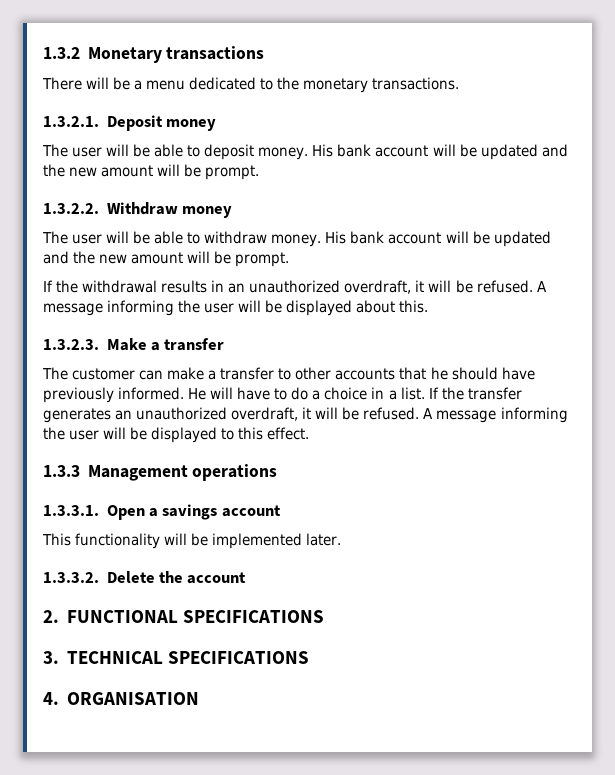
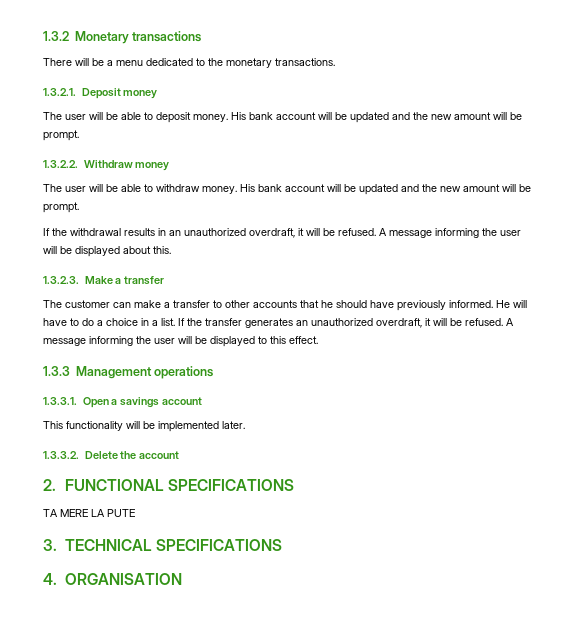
(324, 616) none -> [43,509,135,517] // TA MERE LA PUTE

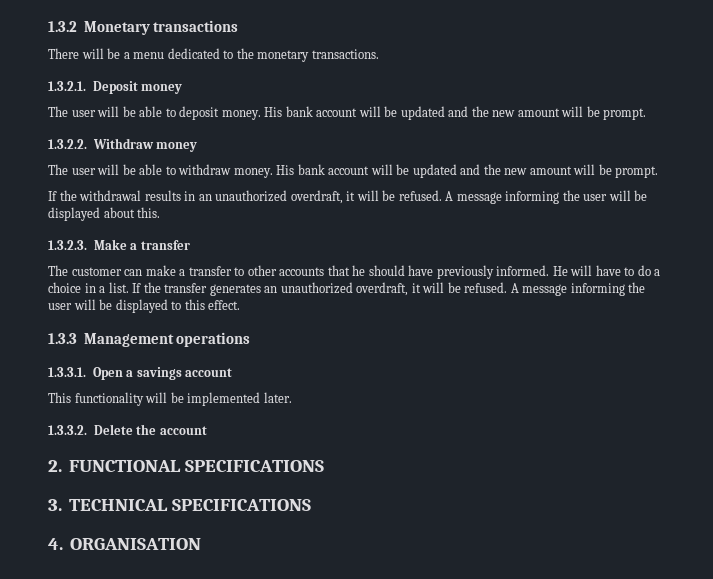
[43,509,135,517] // TA MERE LA PUTE -> (324, 466) none

